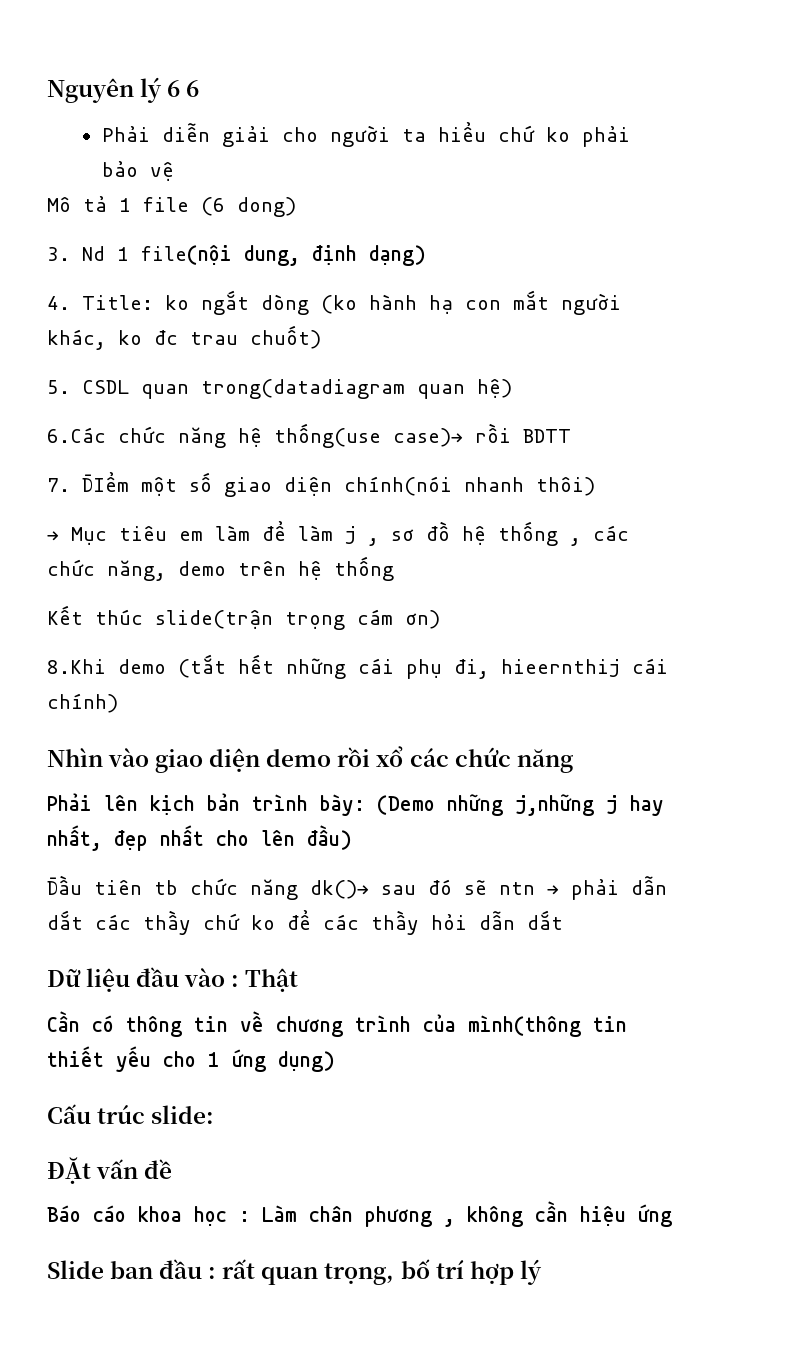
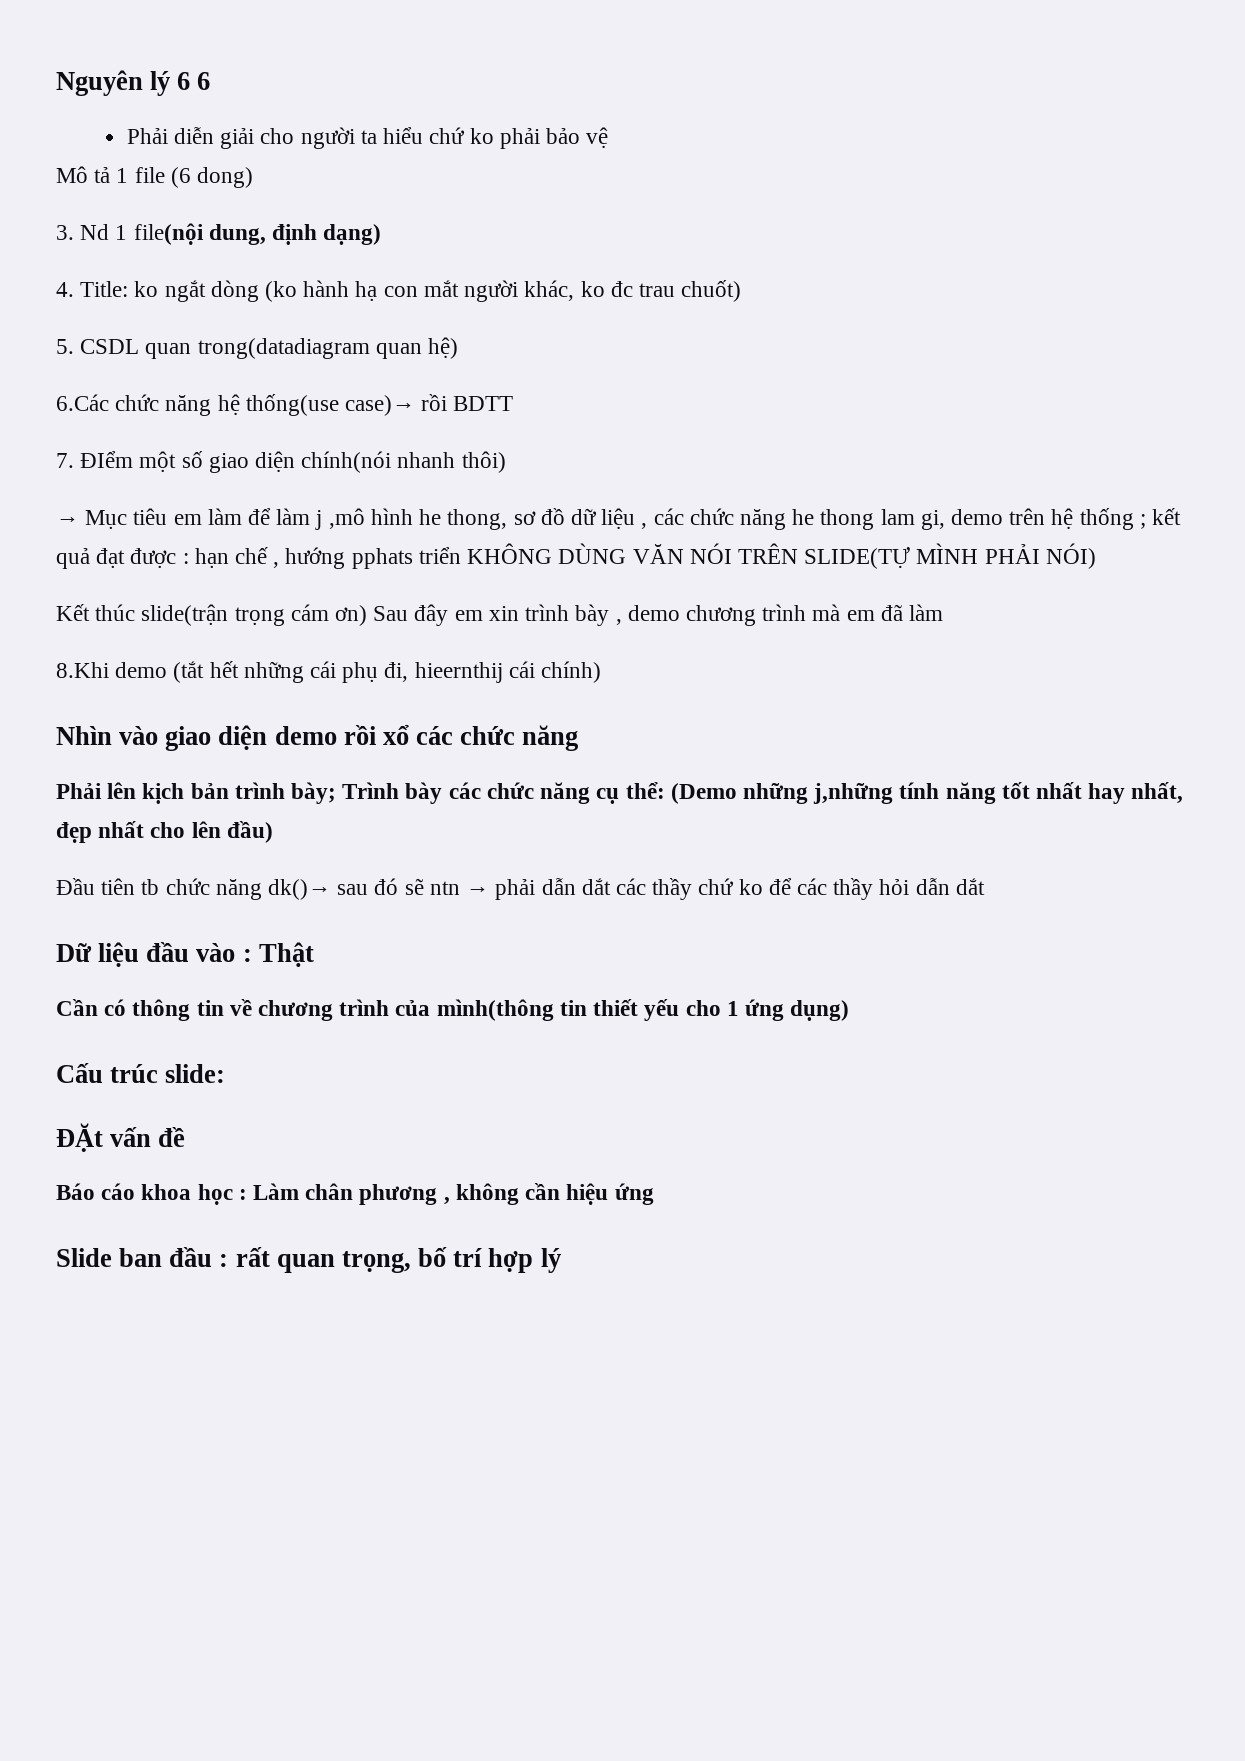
[368,521,629,546] [47,556,394,581] , sơ đồ hệ thống , các chức năng, demo trên hệ thống -> [328,508,1182,530] [56,543,1096,569] ,mô hình he thong, sơ đồ dữ liệu , các chức năng he thong lam gi, demo trên hệ thống ; kết quả đạt được : hạn chế , hướng pphats triển KHÔNG DÙNG VĂN NÓI TRÊN SLIDE(TỰ MÌNH PHẢI NÓI)
(440, 619) none -> [373,604,943,626] Sau đây em xin trình bày , demo chương trình mà em đã làm
[320,794,618,816] bày: (Demo những j,những j -> [291,782,1082,804] bày; Trình bày các chức năng cụ thể: (Demo những j,những tính năng tốt nhất

